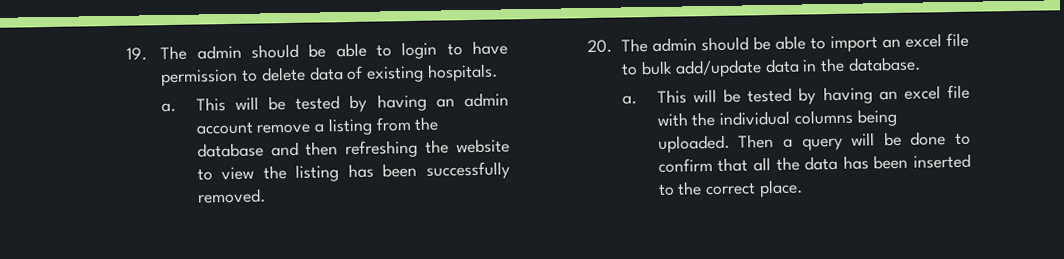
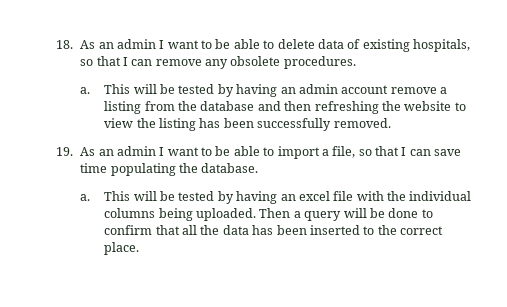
[126,40,508,61] [160,63,498,87] 19. The admin should be able to login to have permission to delete data of existing hospitals. -> [56,39,471,52] [80,56,356,69] 18. As an admin I want to be able to delete data of existing hospitals, so that I can remove any obsolete procedures.
[587,32,969,54] [621,58,818,78] 20. The admin should be able to import an excel file to bulk add/update data in -> [56,146,462,159] [80,163,176,176] 19. As an admin I want to be able to import a file, so that I can save time populating

